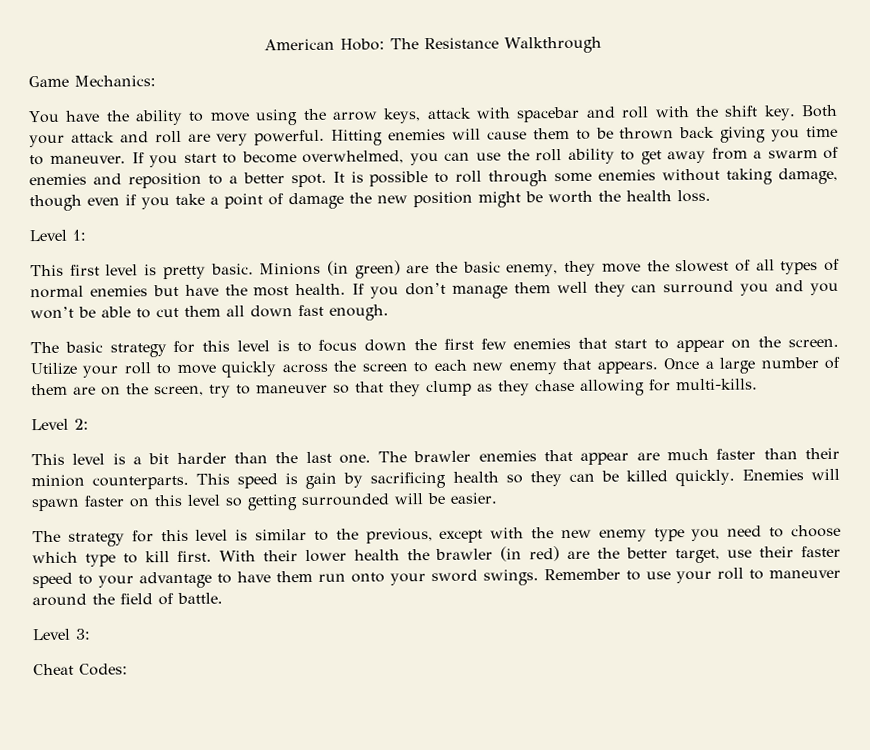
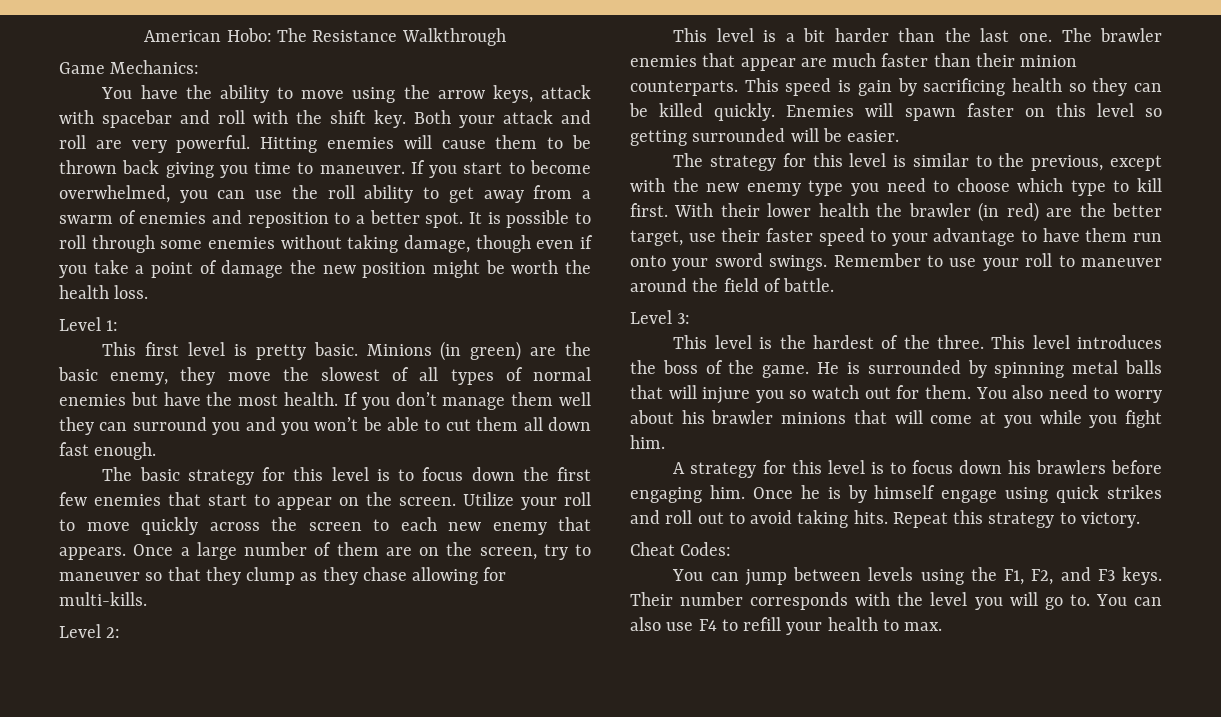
[33,663,128,676] Cheat Codes: -> [673,335,1163,349] [630,360,1162,378] [630,385,1162,404] [630,410,1162,428] [630,435,665,449] [673,460,1163,478] [630,485,1162,503] [630,510,1140,528] [630,542,732,556] [672,567,1162,586] [630,592,1162,610] [630,617,943,635] This level is the hardest of the three. This level introduces the boss of the game. He is surrounded by spinning metal balls that will injure you so watch out for them. You also need to worry about his brawler minions that will come at you while you fight him. // A strategy for this level is to focus down his brawlers before engaging him. Once he is by himself engage using quick strikes and roll out to avoid taking hits. Repeat this strategy to victory. // Cheat Codes: // You can jump between levels using the F1, F2, and F3 keys. Their number corresponds with the level you will go to. You can also use F4 to refill your health to max.

